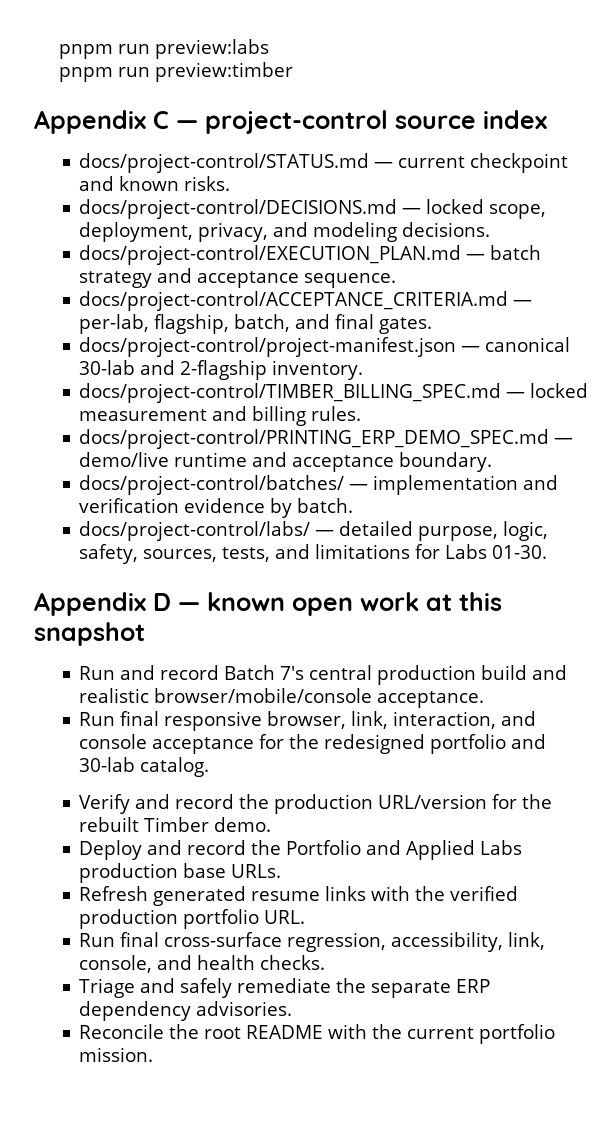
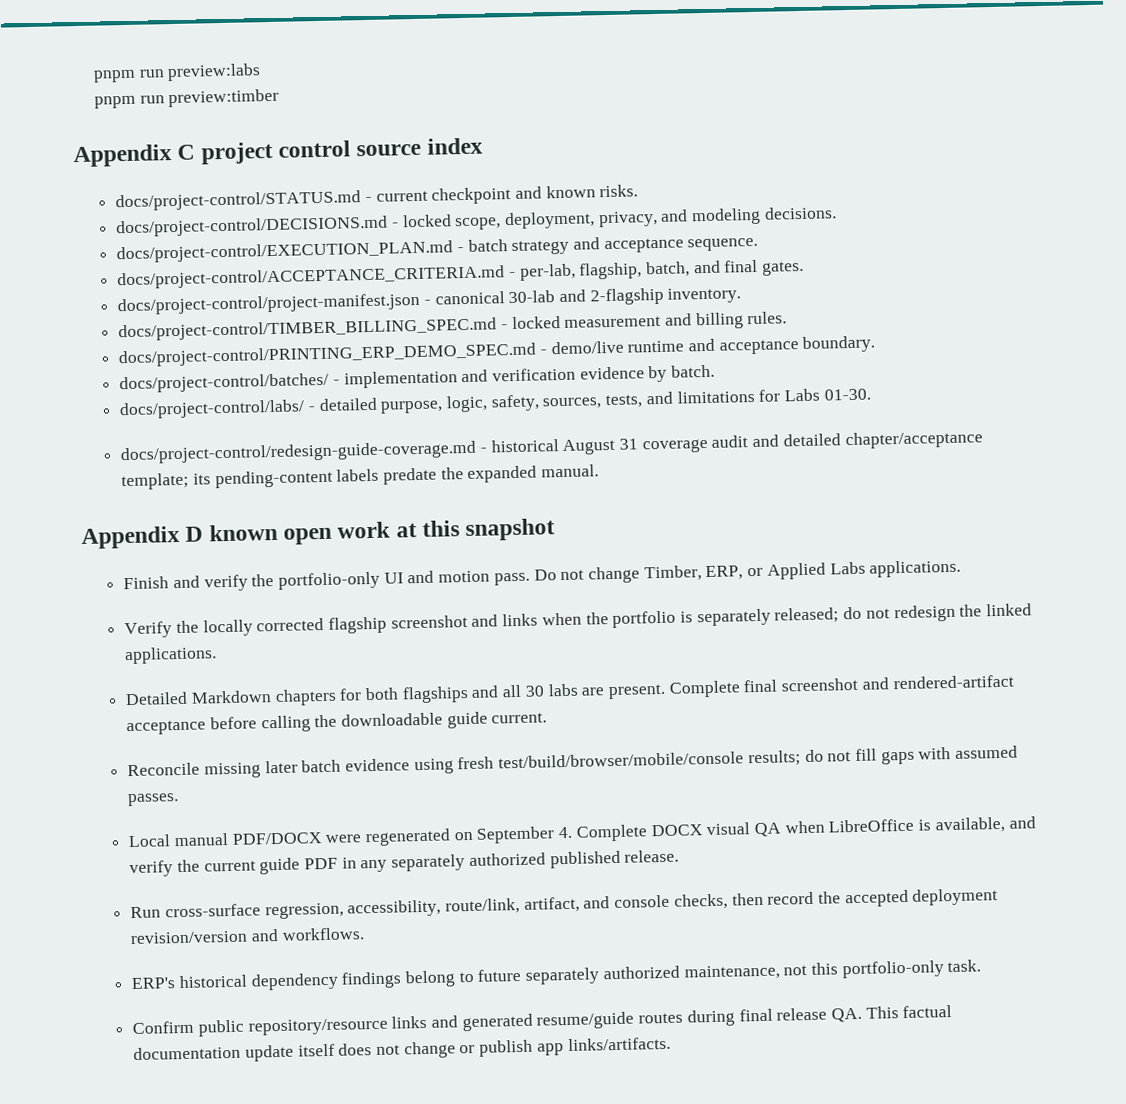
[176,110,388,134] — project-control -> [200,140,352,165] project control
[374,162,394,168] — -> [364,196,372,203] -
[402,208,422,214] — -> [391,222,399,228] -
[466,254,486,260] — -> [456,246,464,253] -
[513,300,533,306] — -> [508,271,516,278] -
[461,346,481,352] — -> [423,299,431,305] -
[506,392,526,398] — -> [500,324,508,330] -
[554,438,574,444] — -> [539,349,547,355] -
[349,484,369,490] — -> [332,379,340,385] -
[315,530,335,536] — -> [307,406,316,412] -
(548, 552) none -> [120,430,983,465] [121,464,600,491] // docs/project-control/redesign-guide-coverage.md - historical August 31 coverage audit and detailed chapter/acceptance template; its pending-content labels predate the expanded manual.
[178,602,200,611] — -> (204, 534) none
[79,665,568,685] [79,688,485,708] [79,711,537,731] [79,734,547,754] [79,757,210,777] [79,794,553,814] [79,817,272,832] [79,840,523,860] [79,863,282,883] [79,886,519,906] [79,909,306,929] [79,932,546,952] [79,955,326,973] [79,978,491,998] [79,1001,293,1021] [79,1024,556,1044] [79,1047,154,1062] Run and record Batch 7's central production build and realistic browser/mobile/console acceptance. // Run final responsive browser, link, interaction, and console acceptance for the redesigned portfolio and 30-lab catalog. // Verify and record the production URL/version for the rebuilt Timber demo. // Deploy and record the Portfolio and Applied Labs production base URLs. // Refresh generated resume links with the verified production portfolio URL. // Run final cross-surface regression, accessibility, link, console, and health checks. // Triage and safely remediate the separate ERP dependency advisories. // Reconcile the root README with the current portfolio mission. -> [123,559,962,592] [124,603,1033,639] [124,646,218,665] [125,674,1014,707] [126,711,548,736] [127,745,1019,779] [127,793,180,807] [128,816,1036,848] [129,849,680,878] [130,888,999,920] [130,927,364,945] [131,959,982,991] [132,1005,953,1037] [133,1036,671,1062] Finish and verify the portfolio-only UI and motion pass. Do not change Timber, ERP, or Applied Labs applications. // Verify the locally corrected flagship screenshot and links when the portfolio is separately released; do not redesign the linked applications. // Detailed Markdown chapters for both flagships and all 30 labs are present. Complete final screenshot and rendered-artifact acceptance before calling the downloadable guide current. // Reconcile missing later batch evidence using fresh test/build/browser/mobile/console results; do not fill gaps with assumed passes. // Local manual PDF/DOCX were regenerated on September 4. Complete DOCX visual QA when LibreOffice is available, and verify the current guide PDF in any separately authorized published release. // Run cross-surface regression, accessibility, route/link, artifact, and console checks, then record the accepted deployment revision/version and workflows. // ERP's historical dependency findings belong to future separately authorized maintenance, not this portfolio-only task. // Confirm public repository/resource links and generated resume/guide routes during final release QA. This factual documentation update itself does not change or publish app links/artifacts.

